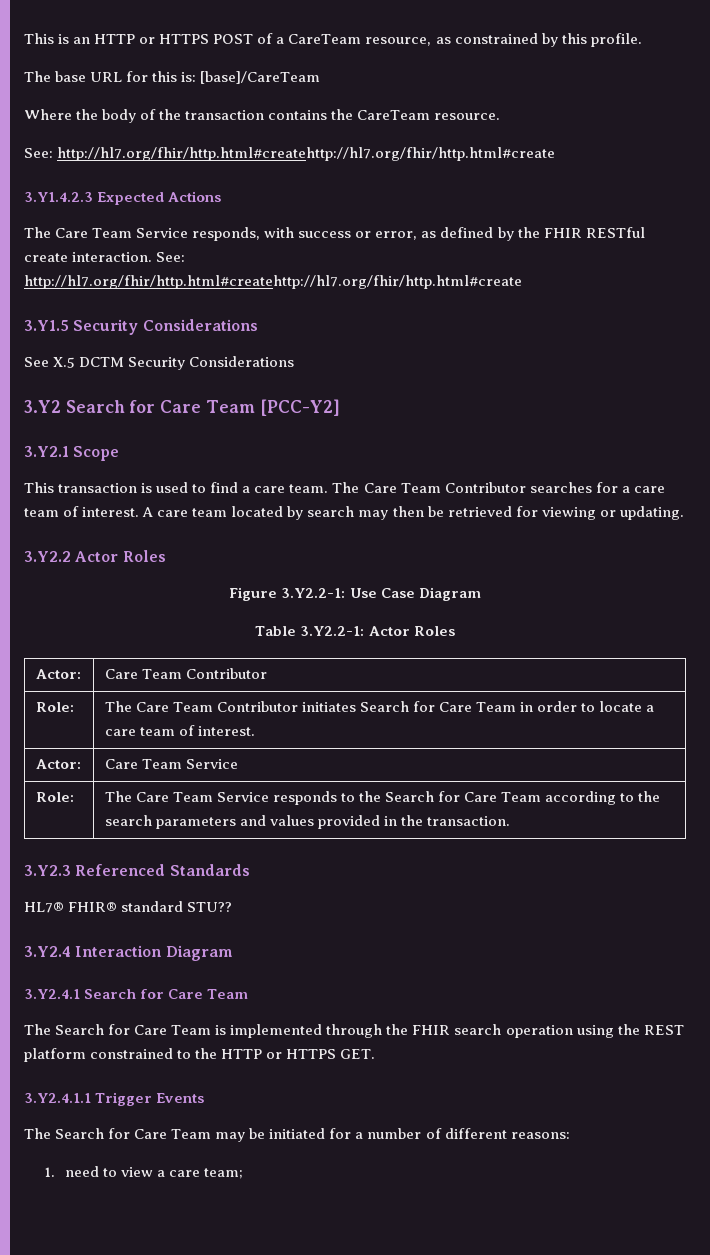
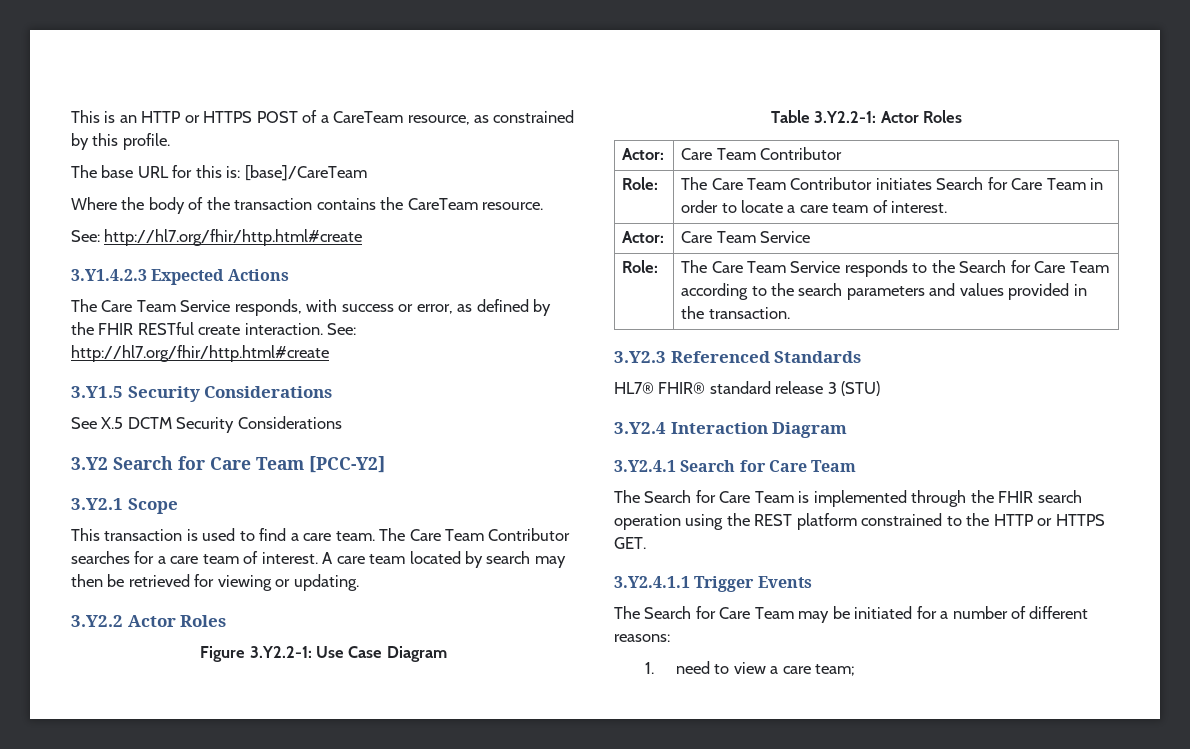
[57,147,556,161] http://hl7.org/fhir/http.html#createhttp://hl7.org/fhir/http.html#create -> [104,229,363,246] http://hl7.org/fhir/http.html#create
[24,275,522,289] http://hl7.org/fhir/http.html#createhttp://hl7.org/fhir/http.html#create -> [71,345,329,362] http://hl7.org/fhir/http.html#create
[187,902,233,912] STU?? -> [775,381,881,396] release 3 (STU)

